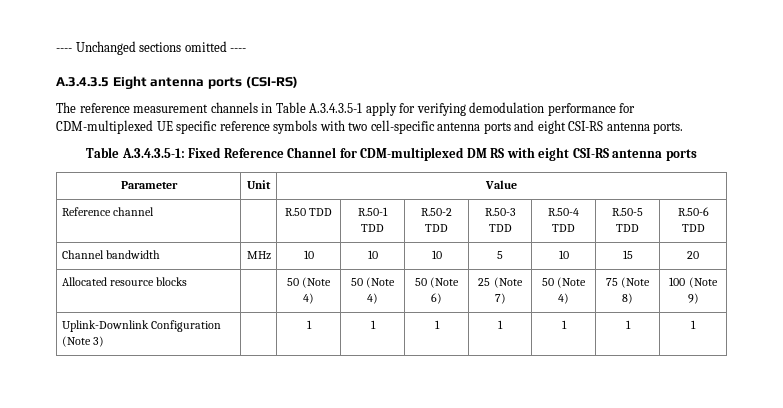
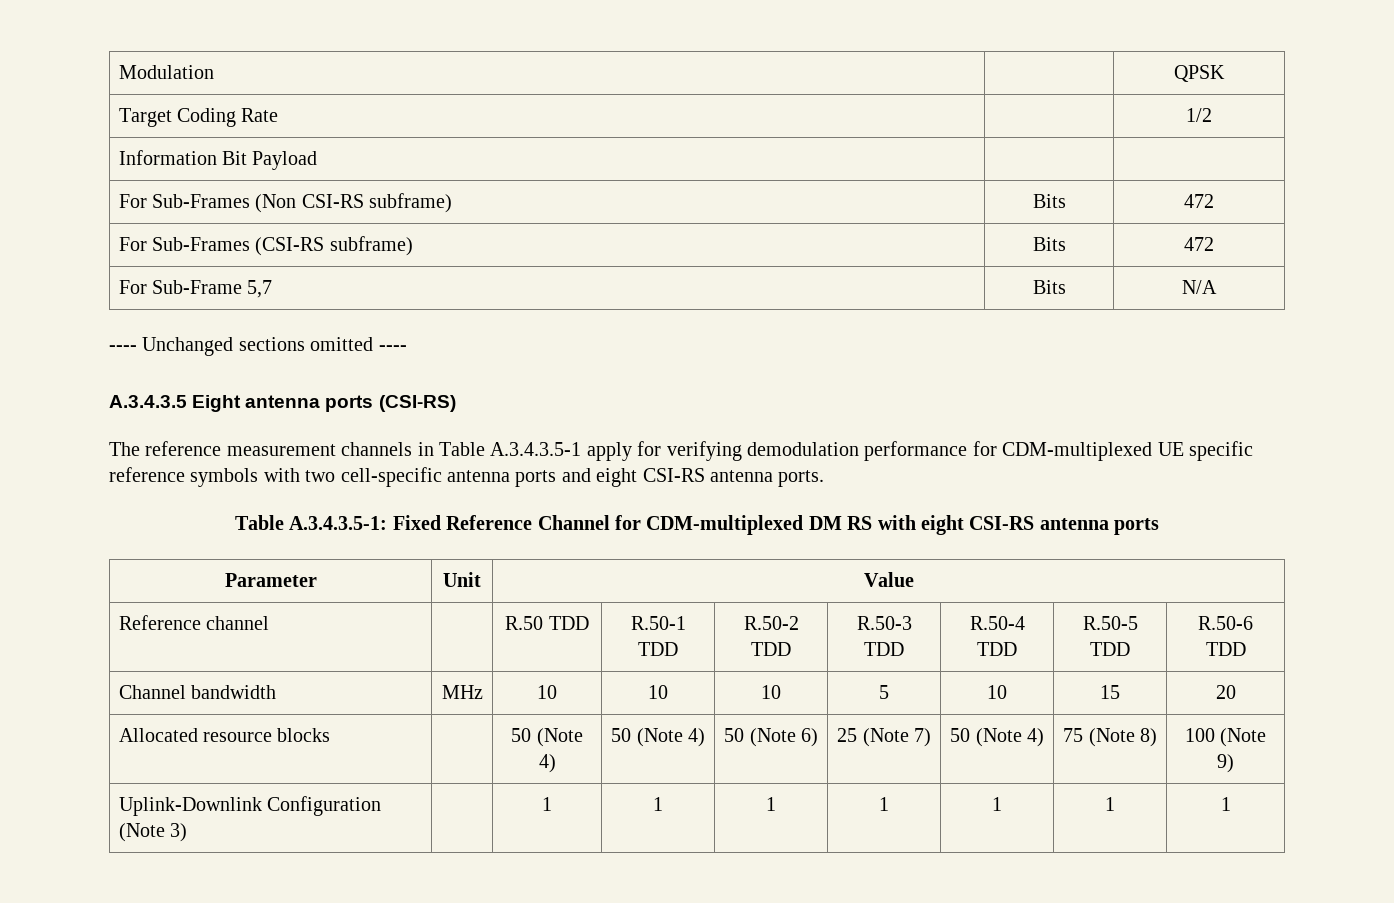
(56, 50) none -> [118,65,214,79] [1174,65,1225,82] [118,108,279,127] [1186,108,1212,122] [118,150,318,170] [118,193,453,213] [1032,194,1066,208] [1184,194,1214,208] [118,236,413,256] [1032,237,1066,251] [1184,237,1214,251] [118,280,273,298] [1032,280,1066,294] [1182,280,1217,294] Modulation | | QPSK // Target Coding Rate | | 1/2 // Information Bit Payload | | // For Sub-Frames (Non CSI-RS subframe) | Bits | 472 // For Sub-Frames (CSI-RS subframe) | Bits | 472 // For Sub-Frame 5,7 | Bits | N/A //

